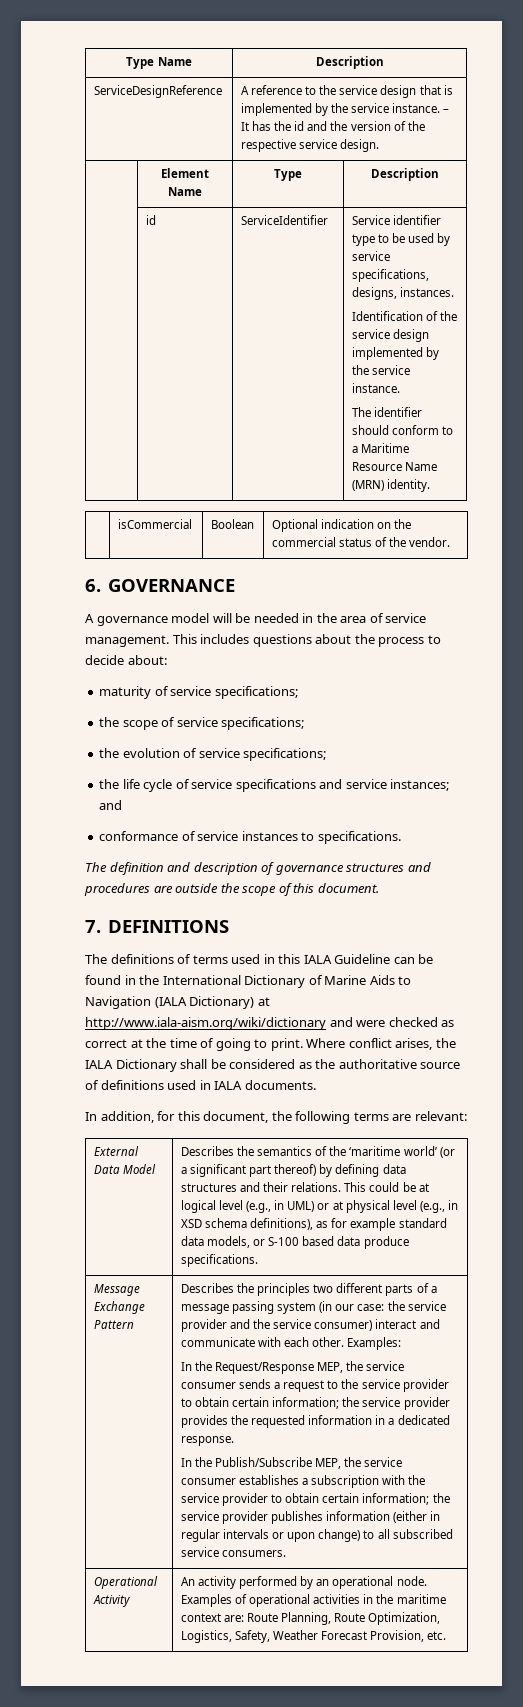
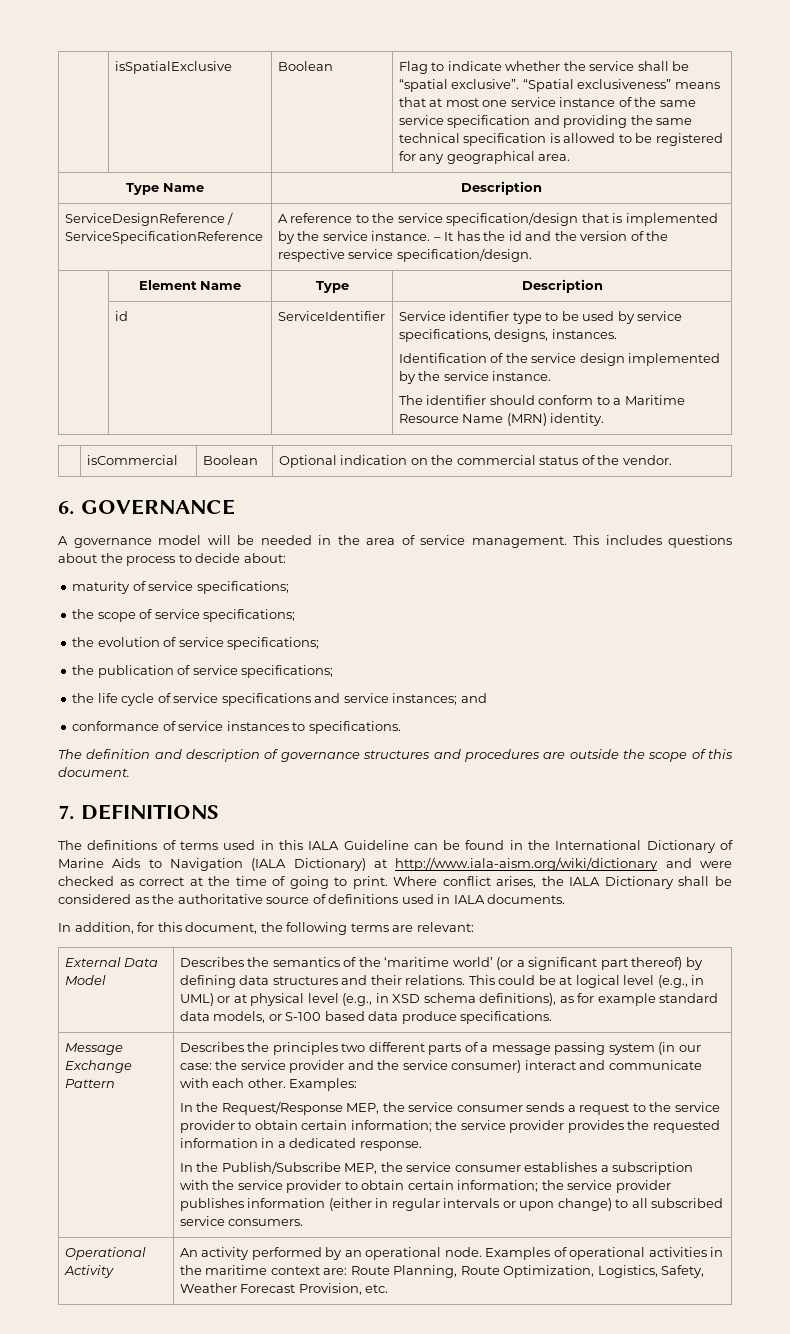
(126, 63) none -> [114,61,232,74] [277,61,333,71] [398,61,690,74] [398,79,720,92] [398,97,696,107] [398,115,693,128] [398,133,723,146] [398,151,571,164] | isSpatialExclusive | Boolean | Flag to indicate whether the service shall be “spatial exclusive”. “Spatial exclusiveness” means that at most one service instance of the same service specification and providing the same technical specification is allowed to be registered for any geographical area. //
(222, 91) none -> [227,212,234,225] [64,231,263,244] / ServiceSpecificationReference
[380,85,417,98] design -> [446,212,579,226] specification/design
[340,139,380,152] design. -> [396,248,532,262] specification/design.
(327, 754) none -> [72,665,334,678] // the publication of service specifications;

